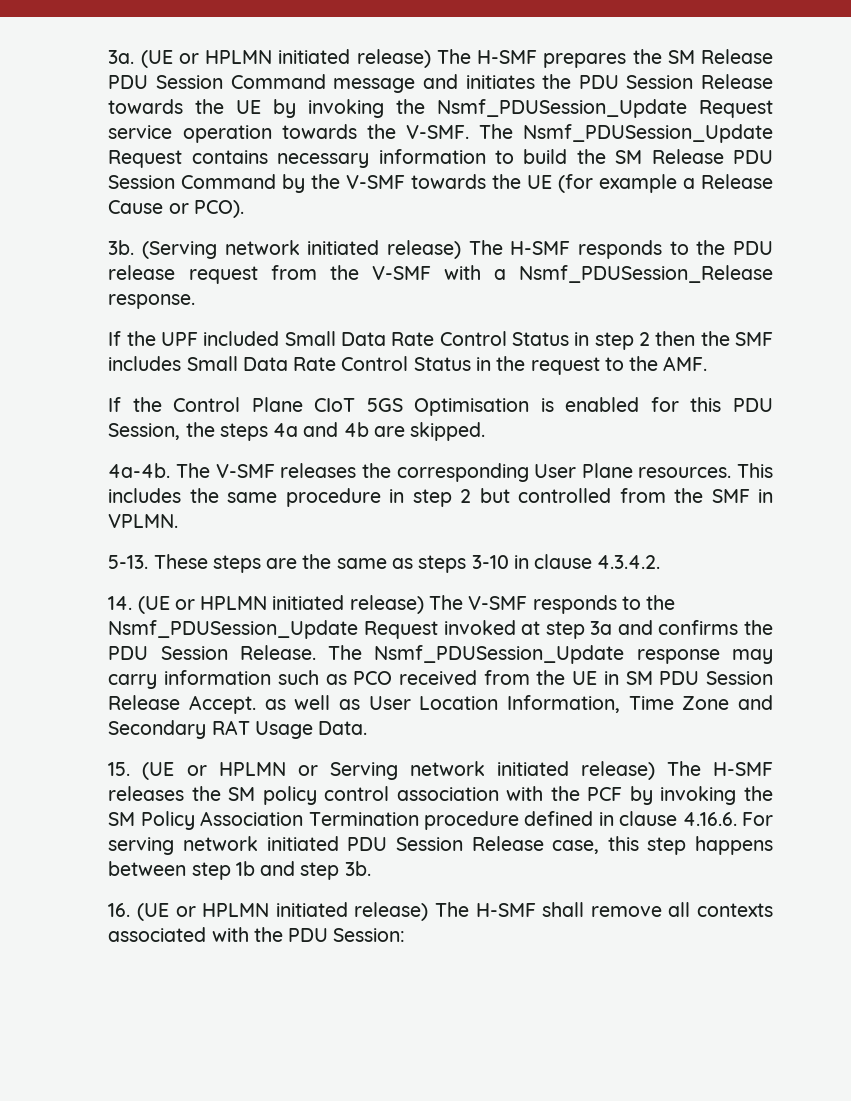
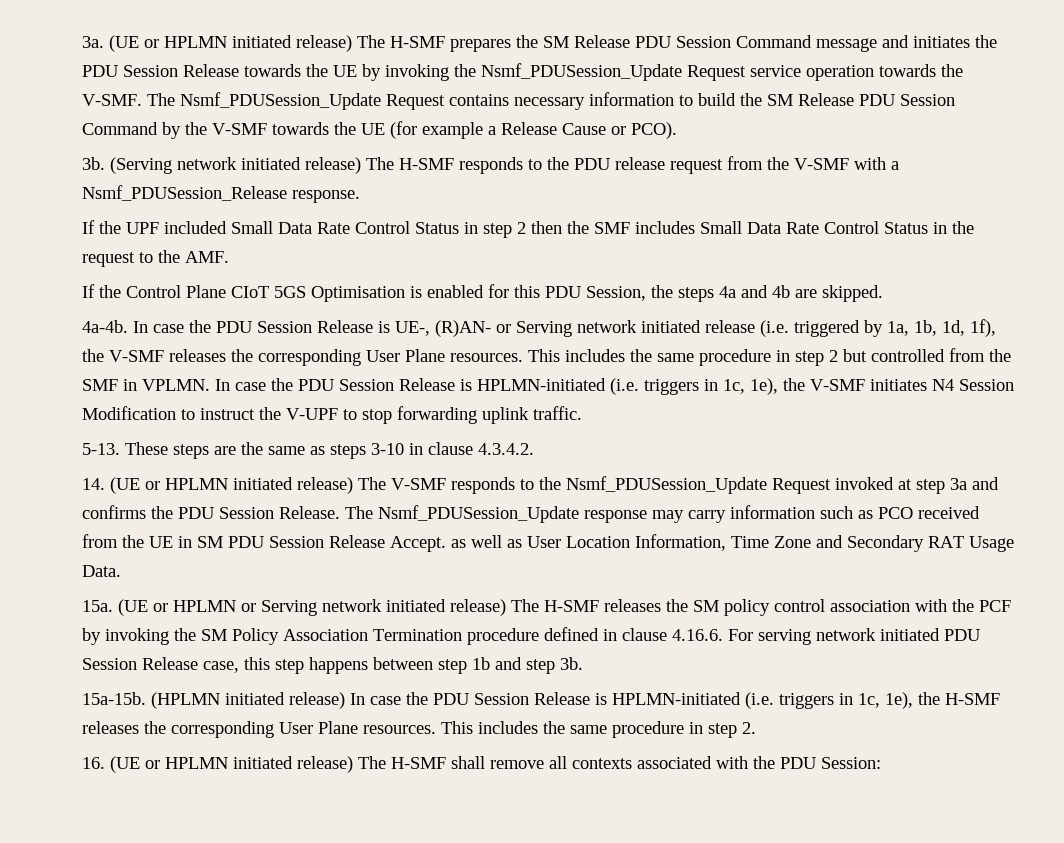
[176,463,211,478] The -> [132,319,996,337] [81,349,104,362] In case the PDU Session Release is UE-, (R)AN- or Serving network initiated release (i.e. triggered by 1a, 1b, 1d, 1f), the
(179, 521) none -> [214,378,1014,395] [81,406,582,424] In case the PDU Session Release is HPLMN-initiated (i.e. triggers in 1c, 1e), the V-SMF initiates N4 Session Modification to instruct the V-UPF to stop forwarding uplink traffic.
[108,762,131,776] 15. -> [81,600,113,612] 15a.
(371, 868) none -> [81,692,1000,709] [81,721,756,738] // 15a-15b. (HPLMN initiated release) In case the PDU Session Release is HPLMN-initiated (i.e. triggers in 1c, 1e), the H-SMF releases the corresponding User Plane resources. This includes the same procedure in step 2.

